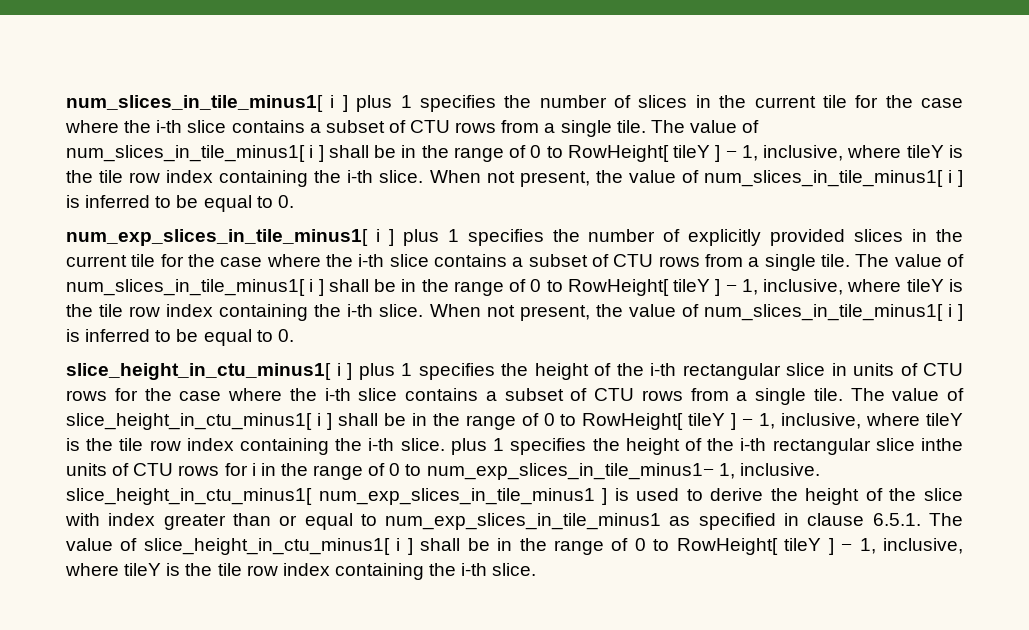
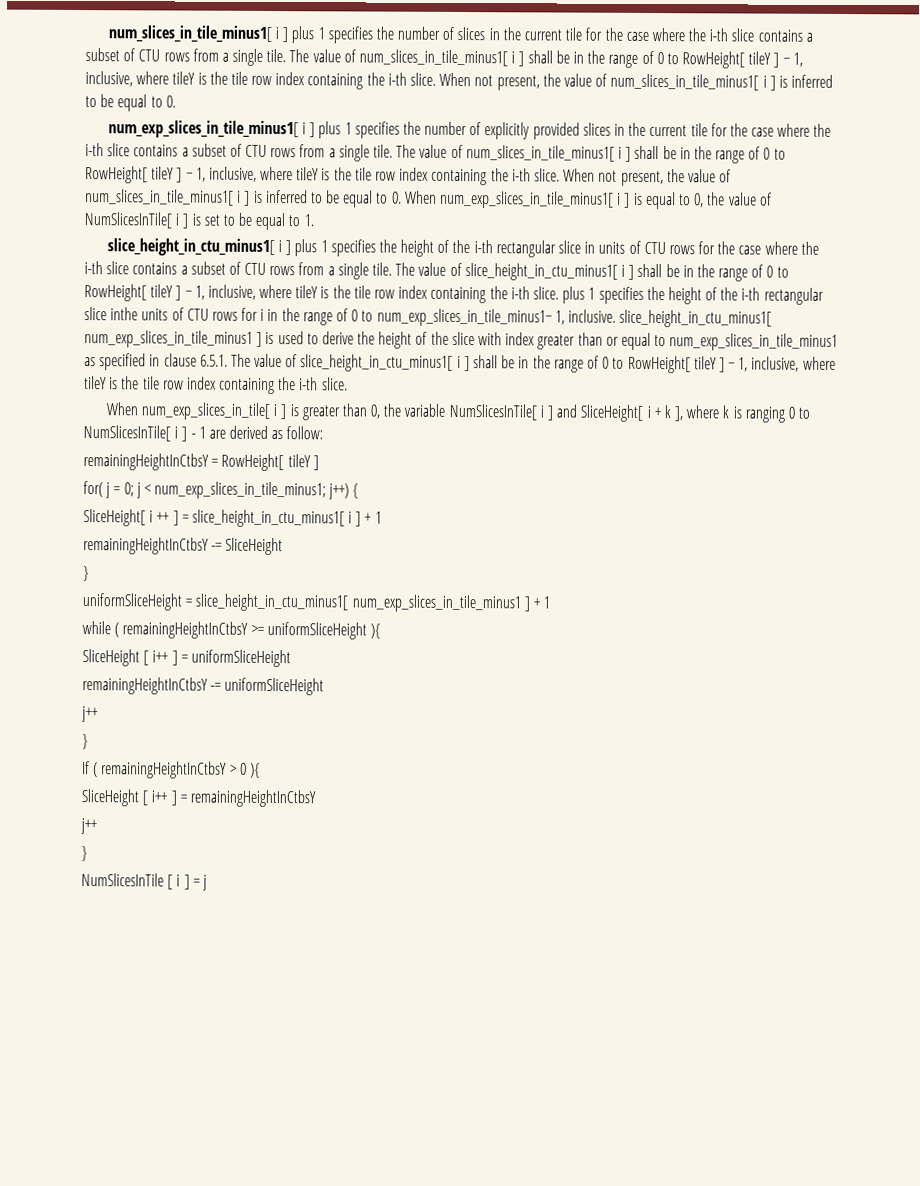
(294, 335) none -> [404,190,772,210] [84,212,314,231] When num_exp_slices_in_tile_minus1[ i ] is equal to 0, the value of NumSlicesInTile[ i ] is set to be equal to 1.
(537, 569) none -> [105,402,811,423] [83,425,324,442] [83,453,319,472] [83,481,360,500] [83,509,382,528] [83,537,284,556] [83,566,90,582] [82,593,551,613] [82,621,381,640] [82,649,291,668] [82,677,325,696] [81,706,98,723] [82,734,89,750] [82,761,261,779] [81,789,316,808] [80,818,97,835] [81,846,88,862] [81,873,207,891] // When num_exp_slices_in_tile[ i ] is greater than 0, the variable NumSlicesInTile[ i ] and SliceHeight[ i + k ], where k is ranging 0 to NumSlicesInTile[ i ] - 1 are derived as follow: // remainingHeightInCtbsY = RowHeight[ tileY ] // for( j = 0; j < num_exp_slices_in_tile_minus1; j++) { // SliceHeight[ i ++ ] = slice_height_in_ctu_minus1[ i ] + 1 // remainingHeightInCtbsY -= SliceHeight // } // uniformSliceHeight = slice_height_in_ctu_minus1[ num_exp_slices_in_tile_minus1 ] + 1 // while ( remainingHeightInCtbsY >= uniformSliceHeight ){ // SliceHeight [ i++ ] = uniformSliceHeight // remainingHeightInCtbsY -= uniformSliceHeight // j++ // } // If ( remainingHeightInCtbsY > 0 ){ // SliceHeight [ i++ ] = remainingHeightInCtbsY // j++ // } // NumSlicesInTile [ i ] = j

